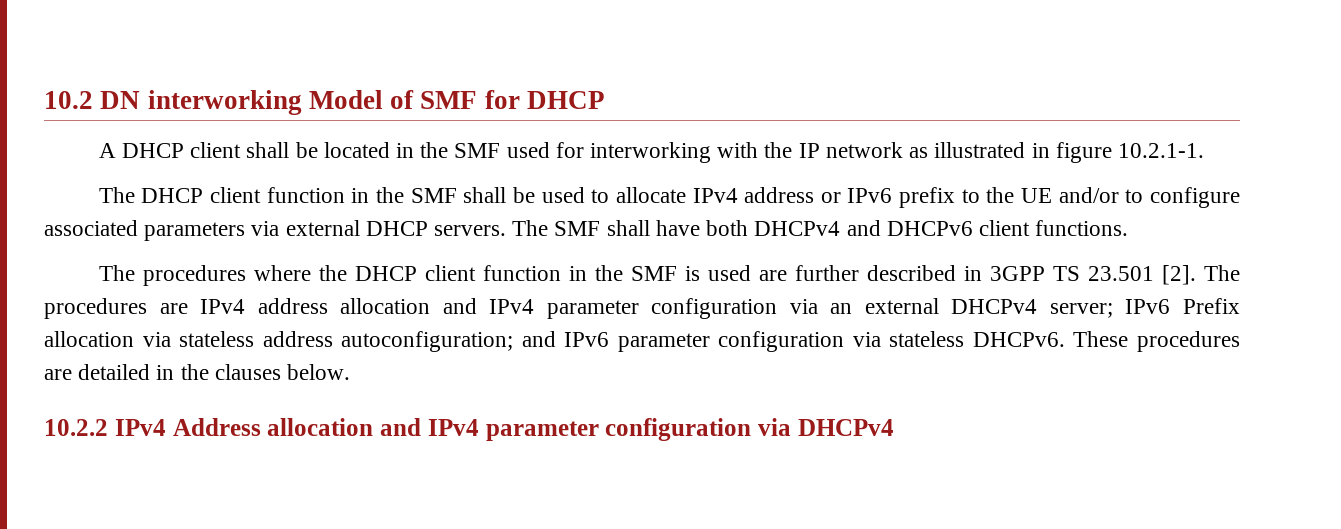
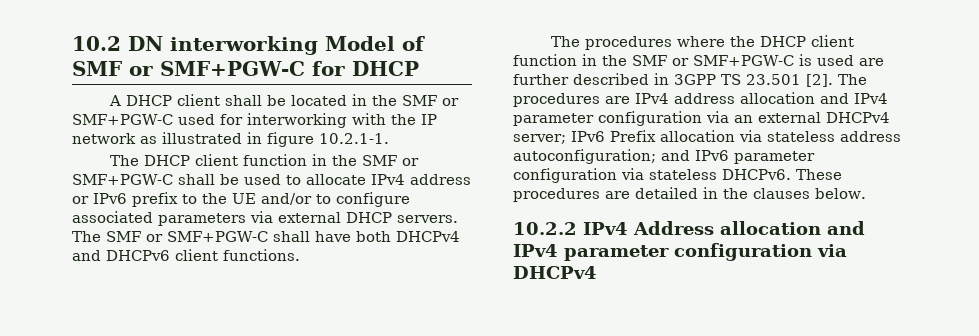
(478, 100) none -> [129,61,305,76] or SMF+PGW-C
(501, 150) none -> [442,98,460,106] [72,114,173,125] or SMF+PGW-C
(457, 195) none -> [402,158,420,166] [72,174,173,185] or SMF+PGW-C
(601, 228) none -> [146,231,268,242] or SMF+PGW-C
(677, 273) none -> [672,55,794,66] or SMF+PGW-C

